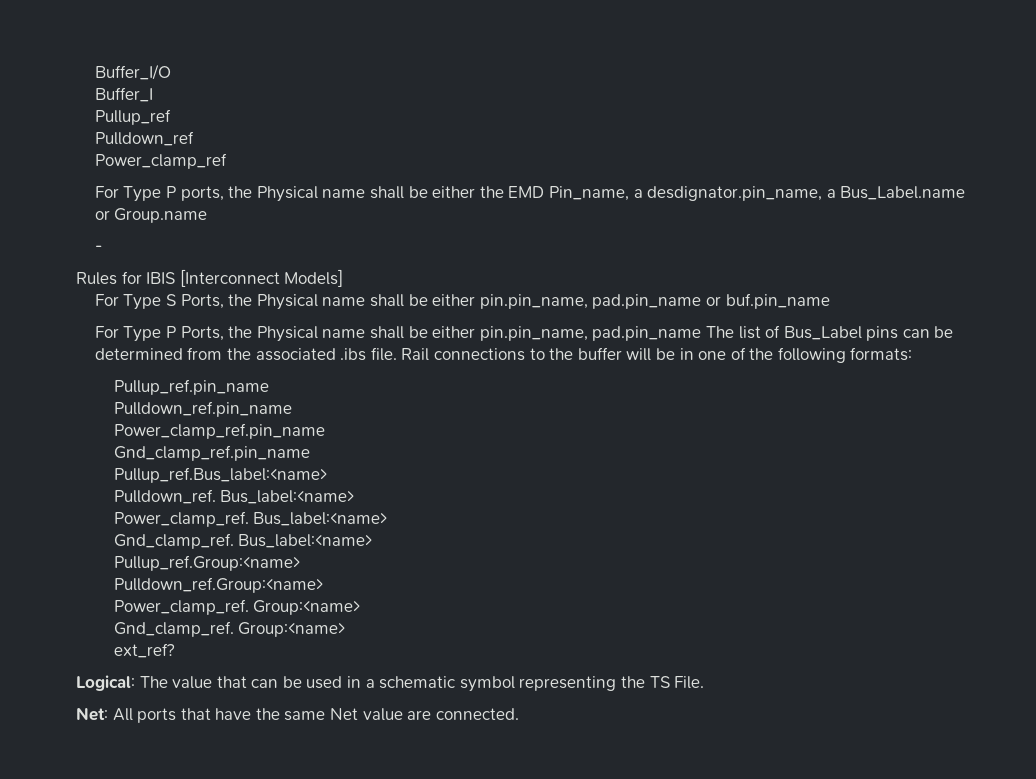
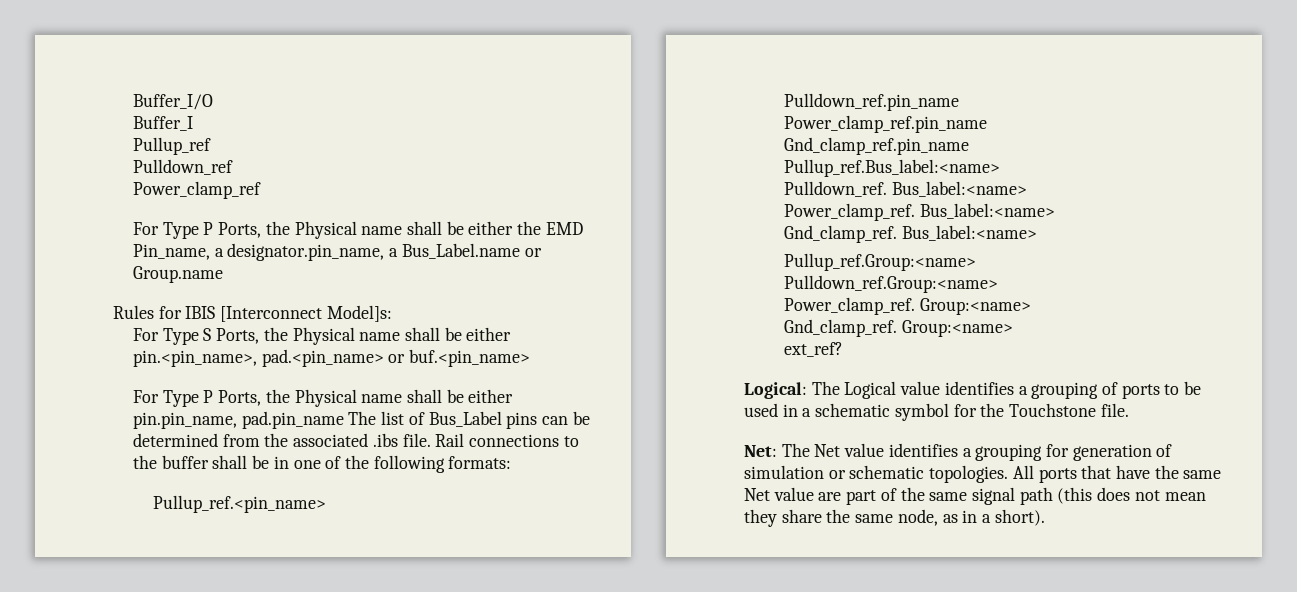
[180,186,224,201] ports, -> [218,222,262,238] Ports,
[647,186,823,201] desdignator.pin_name, -> [227,243,385,261] designator.pin_name,
[94,245,102,252] // - -> (223, 274) none
[284,269,344,287] Models] -> [326,305,392,322] Model]s:
[479,293,830,309] pin.pin_name, pad.pin_name or buf.pin_name -> [132,349,531,367] pin.<pin_name>, pad.<pin_name> or buf.<pin_name>
[626,348,652,361] will -> [212,455,248,469] shall
[113,379,269,395] Pullup_ref.pin_name -> [152,495,326,513] Pullup_ref.<pin_name>
[172,676,279,689] value that can -> [844,381,1180,399] Logical value identifies a grouping of ports to
[519,676,705,691] [75,707,108,721] representing the TS File. // Net: -> [953,403,1129,417] [743,443,1173,461] [743,465,1009,483] for the Touchstone file. // Net: The Net value identifies a grouping for generation of simulation or schematic topologies.
[435,708,519,720] connected. -> [846,487,1206,505] [743,509,1045,527] part of the same signal path (this does not mean they share the same node, as in a short).

